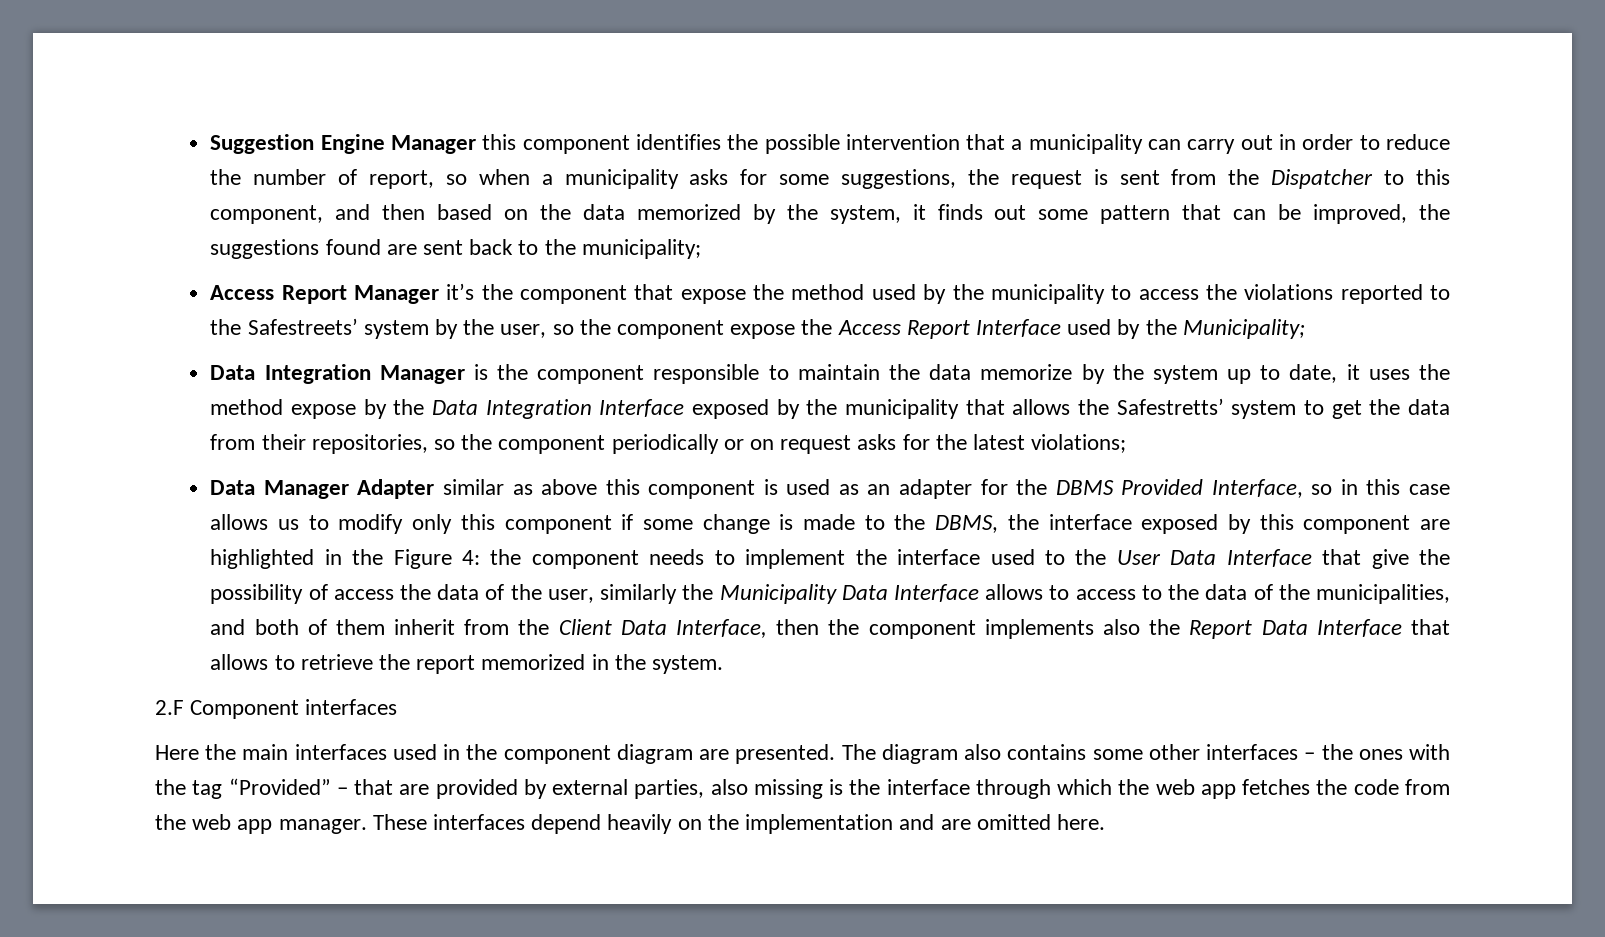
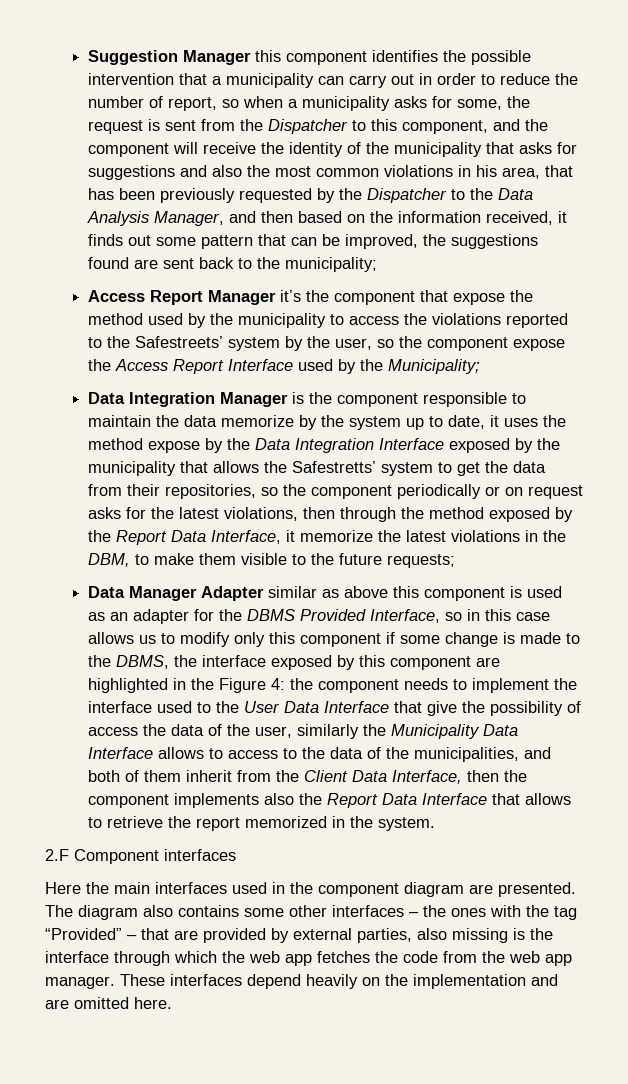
[320,134,385,154] Engine -> (178, 57) none
[779,169,957,189] some suggestions, -> [456,99,502,110] some,
[382,204,901,224] then based on the data memorized by the system, -> [524,119,548,131] [87,142,577,157] [87,165,573,180] [87,188,533,203] [86,211,553,226] the component will receive the identity of the municipality that asks for suggestions and also the most common violations in his area, that has been previously requested by the Dispatcher to the Data Analysis Manager, and then based on the information received,
[1031,434,1127,453] violations; -> [223,507,573,522] [87,530,566,545] [87,553,455,568] violations, then through the method exposed by the Report Data Interface, it memorize the latest violations in the DBM, to make them visible to the future requests;

